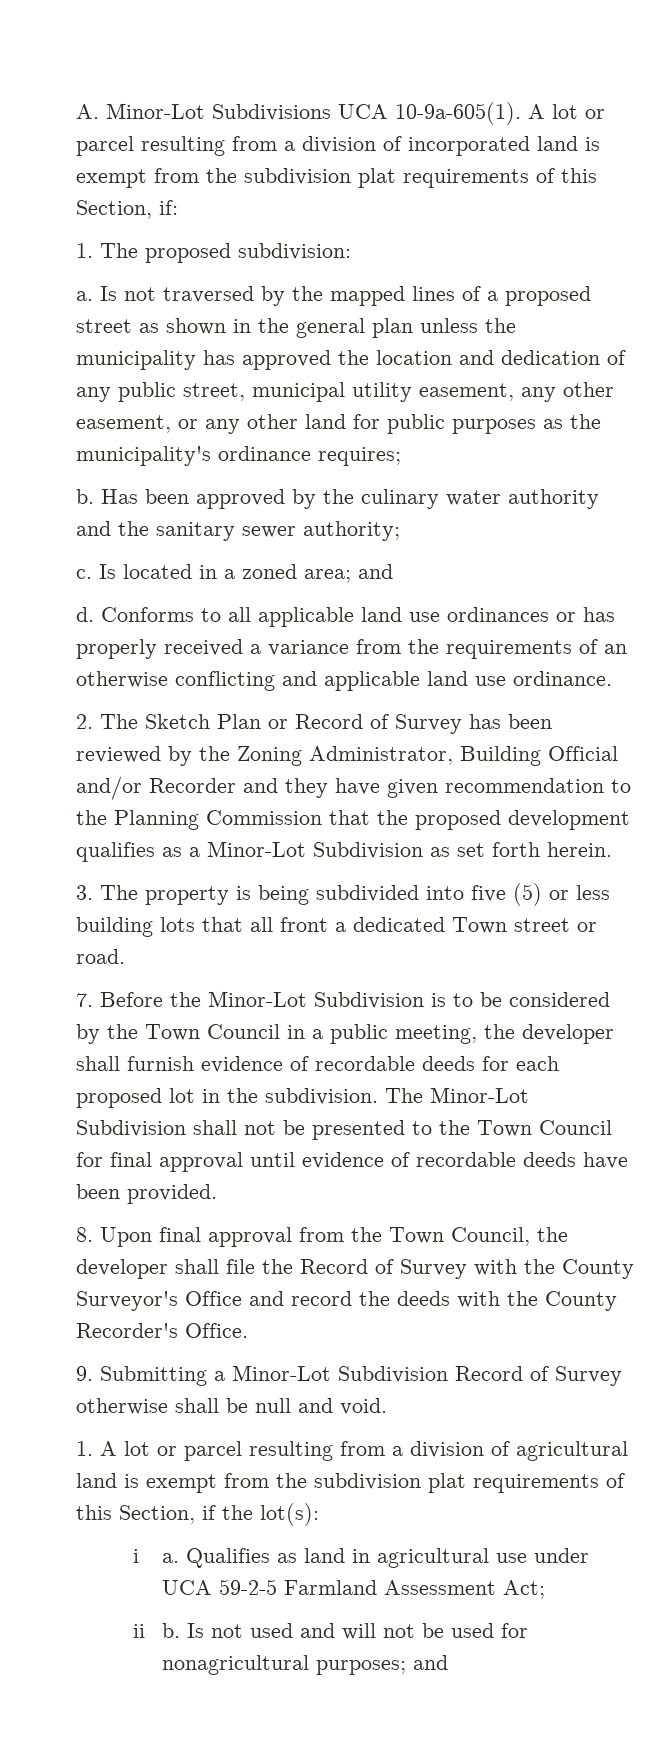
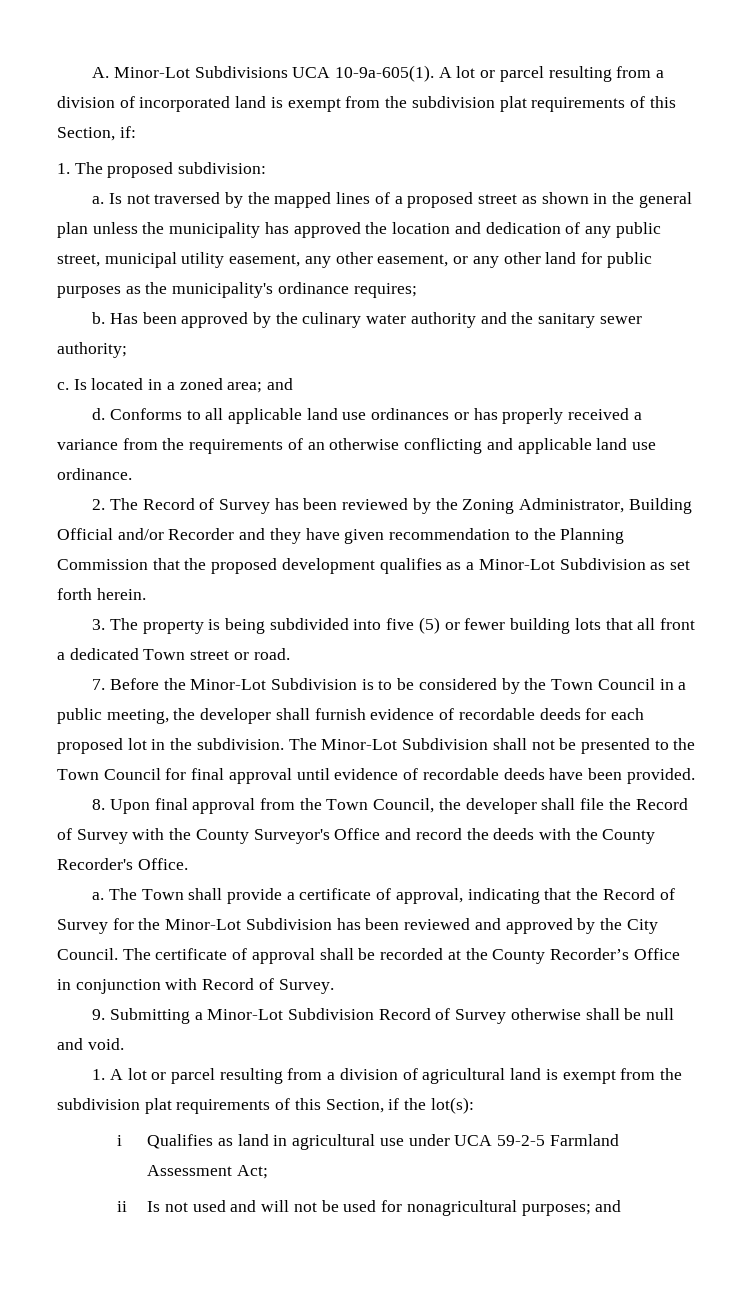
[145,714,288,729] Sketch Plan or -> (138, 504) none
[576,885,610,900] less -> [464,618,506,630] fewer
(248, 1330) none -> [92,888,675,904] [57,918,658,934] [57,948,680,964] [57,978,334,994] // a. The Town shall provide a certificate of approval, indicating that the Record of Survey for the Minor-Lot Subdivision has been reviewed and approved by the City Council. The certificate of approval shall be recorded at the County Recorder’s Office in conjunction with Record of Survey.
[161,1553,179,1563] a. -> (123, 1140) none
[161,1623,180,1638] b. -> (128, 1206) none

